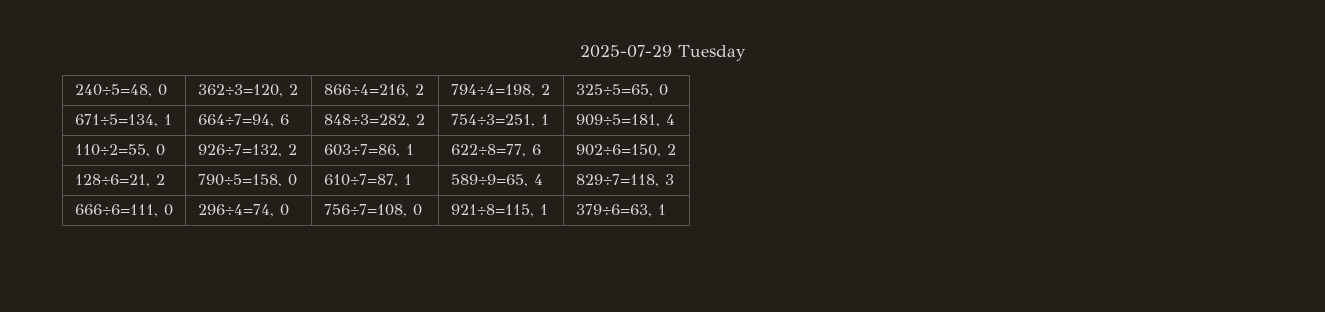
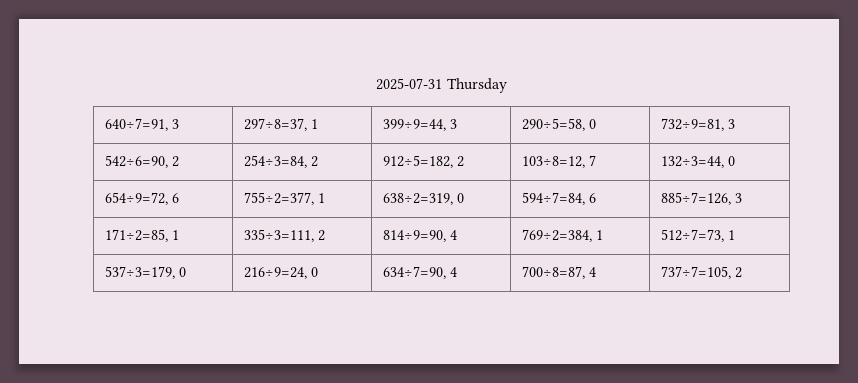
[580,45,747,61] [74,84,167,97] [197,84,298,97] [323,84,424,97] [450,84,550,97] [575,84,668,97] [74,114,172,127] [197,114,289,127] [323,114,425,127] [450,114,549,127] [575,114,675,127] [74,144,165,157] [197,144,297,157] [323,144,414,157] [450,144,541,157] [575,144,676,157] [74,174,165,187] [197,174,297,187] [323,174,412,187] [450,174,543,187] [575,174,674,187] [74,204,173,217] [197,204,289,217] [323,204,422,217] [450,204,548,217] [575,204,666,217] 2025-07-29 Tuesday // 240÷5=48, 0 | 362÷3=120, 2 | 866÷4=216, 2 | 794÷4=198, 2 | 325÷5=65, 0 // 671÷5=134, 1 | 664÷7=94, 6 | 848÷3=282, 2 | 754÷3=251, 1 | 909÷5=181, 4 // 110÷2=55, 0 | 926÷7=132, 2 | 603÷7=86, 1 | 622÷8=77, 6 | 902÷6=150, 2 // 128÷6=21, 2 | 790÷5=158, 0 | 610÷7=87, 1 | 589÷9=65, 4 | 829÷7=118, 3 // 666÷6=111, 0 | 296÷4=74, 0 | 756÷7=108, 0 | 921÷8=115, 1 | 379÷6=63, 1 -> [376,78,507,93] [105,118,180,131] [244,118,319,131] [383,119,458,131] [522,118,597,131] [661,118,736,131] [105,155,180,168] [244,155,319,168] [383,155,465,168] [522,155,597,168] [661,156,736,168] [105,192,180,205] [244,192,326,205] [383,193,465,205] [522,192,597,205] [661,192,743,205] [105,229,180,242] [244,229,326,242] [383,230,458,242] [522,229,604,242] [661,229,736,242] [105,266,187,279] [244,267,319,279] [383,266,458,279] [522,266,597,279] [661,266,743,279] 2025-07-31 Thursday // 640÷7=91, 3 | 297÷8=37, 1 | 399÷9=44, 3 | 290÷5=58, 0 | 732÷9=81, 3 // 542÷6=90, 2 | 254÷3=84, 2 | 912÷5=182, 2 | 103÷8=12, 7 | 132÷3=44, 0 // 654÷9=72, 6 | 755÷2=377, 1 | 638÷2=319, 0 | 594÷7=84, 6 | 885÷7=126, 3 // 171÷2=85, 1 | 335÷3=111, 2 | 814÷9=90, 4 | 769÷2=384, 1 | 512÷7=73, 1 // 537÷3=179, 0 | 216÷9=24, 0 | 634÷7=90, 4 | 700÷8=87, 4 | 737÷7=105, 2

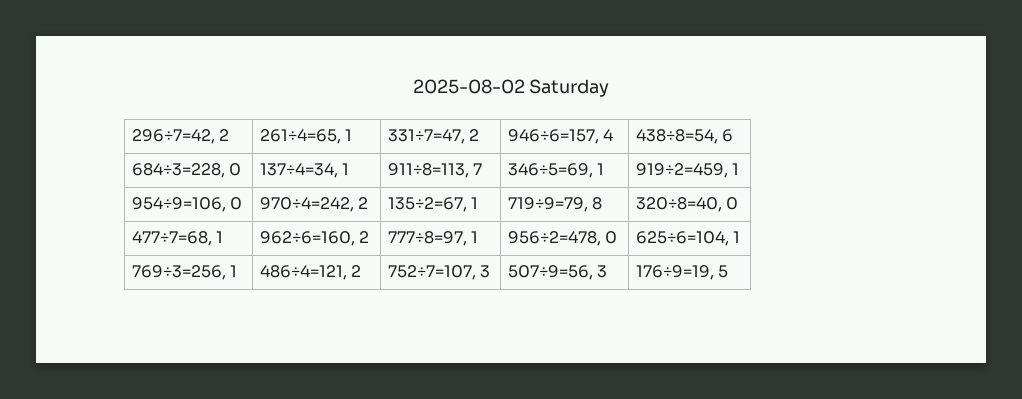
[376,78,507,93] [105,118,180,131] [244,118,319,131] [383,119,458,131] [522,118,597,131] [661,118,736,131] [105,155,180,168] [244,155,319,168] [383,155,465,168] [522,155,597,168] [661,156,736,168] [105,192,180,205] [244,192,326,205] [383,193,465,205] [522,192,597,205] [661,192,743,205] [105,229,180,242] [244,229,326,242] [383,230,458,242] [522,229,604,242] [661,229,736,242] [105,266,187,279] [244,267,319,279] [383,266,458,279] [522,266,597,279] [661,266,743,279] 2025-07-31 Thursday // 640÷7=91, 3 | 297÷8=37, 1 | 399÷9=44, 3 | 290÷5=58, 0 | 732÷9=81, 3 // 542÷6=90, 2 | 254÷3=84, 2 | 912÷5=182, 2 | 103÷8=12, 7 | 132÷3=44, 0 // 654÷9=72, 6 | 755÷2=377, 1 | 638÷2=319, 0 | 594÷7=84, 6 | 885÷7=126, 3 // 171÷2=85, 1 | 335÷3=111, 2 | 814÷9=90, 4 | 769÷2=384, 1 | 512÷7=73, 1 // 537÷3=179, 0 | 216÷9=24, 0 | 634÷7=90, 4 | 700÷8=87, 4 | 737÷7=105, 2 -> [412,79,610,97] [131,129,230,144] [259,129,353,144] [387,129,480,144] [507,129,614,144] [635,129,734,144] [131,163,242,178] [259,163,350,178] [387,163,483,178] [507,163,605,178] [635,163,740,178] [131,197,243,212] [259,197,369,212] [387,197,479,212] [507,197,603,212] [635,197,739,212] [131,231,224,246] [259,231,370,246] [387,231,479,246] [507,231,618,246] [635,231,741,246] [131,265,238,280] [259,265,362,280] [387,265,491,280] [507,265,608,280] [635,265,729,280] 2025-08-02 Saturday // 296÷7=42, 2 | 261÷4=65, 1 | 331÷7=47, 2 | 946÷6=157, 4 | 438÷8=54, 6 // 684÷3=228, 0 | 137÷4=34, 1 | 911÷8=113, 7 | 346÷5=69, 1 | 919÷2=459, 1 // 954÷9=106, 0 | 970÷4=242, 2 | 135÷2=67, 1 | 719÷9=79, 8 | 320÷8=40, 0 // 477÷7=68, 1 | 962÷6=160, 2 | 777÷8=97, 1 | 956÷2=478, 0 | 625÷6=104, 1 // 769÷3=256, 1 | 486÷4=121, 2 | 752÷7=107, 3 | 507÷9=56, 3 | 176÷9=19, 5

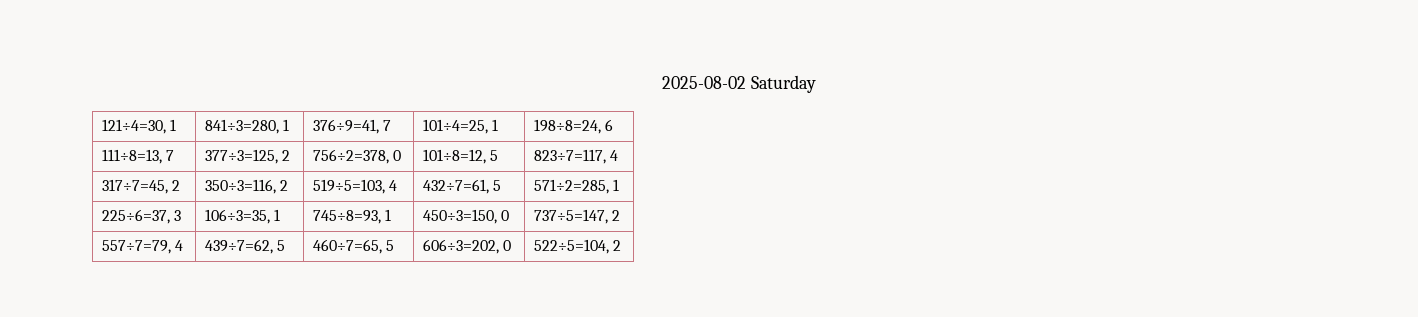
[131,129,230,144] [259,129,353,144] [387,129,480,144] [507,129,614,144] [635,129,734,144] [131,163,242,178] [259,163,350,178] [387,163,483,178] [507,163,605,178] [635,163,740,178] [131,197,243,212] [259,197,369,212] [387,197,479,212] [507,197,603,212] [635,197,739,212] [131,231,224,246] [259,231,370,246] [387,231,479,246] [507,231,618,246] [635,231,741,246] [131,265,238,280] [259,265,362,280] [387,265,491,280] [507,265,608,280] [635,265,729,280] 296÷7=42, 2 | 261÷4=65, 1 | 331÷7=47, 2 | 946÷6=157, 4 | 438÷8=54, 6 // 684÷3=228, 0 | 137÷4=34, 1 | 911÷8=113, 7 | 346÷5=69, 1 | 919÷2=459, 1 // 954÷9=106, 0 | 970÷4=242, 2 | 135÷2=67, 1 | 719÷9=79, 8 | 320÷8=40, 0 // 477÷7=68, 1 | 962÷6=160, 2 | 777÷8=97, 1 | 956÷2=478, 0 | 625÷6=104, 1 // 769÷3=256, 1 | 486÷4=121, 2 | 752÷7=107, 3 | 507÷9=56, 3 | 176÷9=19, 5 -> [101,119,177,134] [204,119,290,134] [312,119,392,134] [422,119,499,134] [533,119,614,134] [101,149,175,164] [204,149,291,164] [312,149,402,164] [422,149,499,164] [533,149,619,164] [101,179,181,194] [204,179,289,194] [312,179,398,194] [422,179,502,194] [533,179,620,194] [101,209,182,224] [204,209,281,224] [312,209,392,224] [422,209,510,224] [533,209,621,224] [101,240,184,254] [204,239,286,254] [312,239,395,254] [422,239,512,254] [533,239,622,254] 121÷4=30, 1 | 841÷3=280, 1 | 376÷9=41, 7 | 101÷4=25, 1 | 198÷8=24, 6 // 111÷8=13, 7 | 377÷3=125, 2 | 756÷2=378, 0 | 101÷8=12, 5 | 823÷7=117, 4 // 317÷7=45, 2 | 350÷3=116, 2 | 519÷5=103, 4 | 432÷7=61, 5 | 571÷2=285, 1 // 225÷6=37, 3 | 106÷3=35, 1 | 745÷8=93, 1 | 450÷3=150, 0 | 737÷5=147, 2 // 557÷7=79, 4 | 439÷7=62, 5 | 460÷7=65, 5 | 606÷3=202, 0 | 522÷5=104, 2

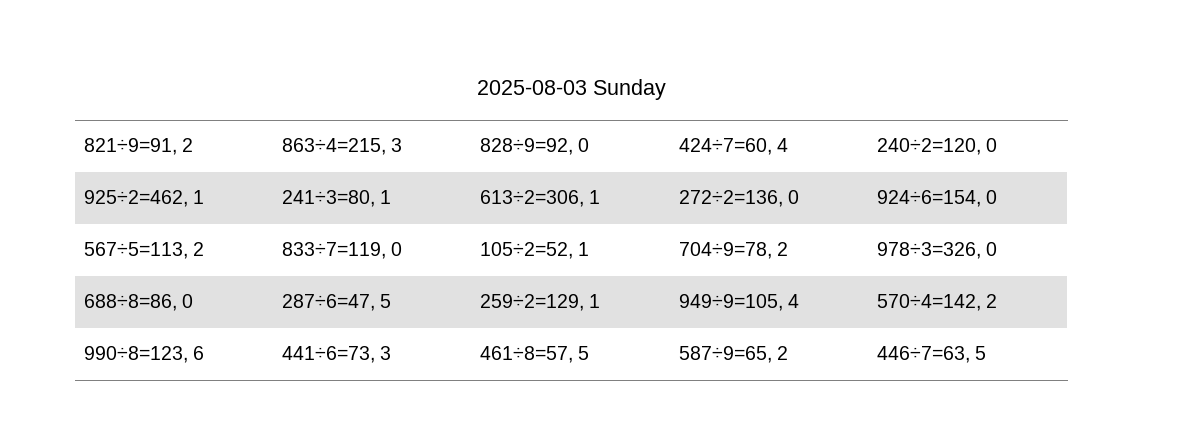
[662,75,816,93] [101,119,177,134] [204,119,290,134] [312,119,392,134] [422,119,499,134] [533,119,614,134] [101,149,175,164] [204,149,291,164] [312,149,402,164] [422,149,499,164] [533,149,619,164] [101,179,181,194] [204,179,289,194] [312,179,398,194] [422,179,502,194] [533,179,620,194] [101,209,182,224] [204,209,281,224] [312,209,392,224] [422,209,510,224] [533,209,621,224] [101,240,184,254] [204,239,286,254] [312,239,395,254] [422,239,512,254] [533,239,622,254] 2025-08-02 Saturday // 121÷4=30, 1 | 841÷3=280, 1 | 376÷9=41, 7 | 101÷4=25, 1 | 198÷8=24, 6 // 111÷8=13, 7 | 377÷3=125, 2 | 756÷2=378, 0 | 101÷8=12, 5 | 823÷7=117, 4 // 317÷7=45, 2 | 350÷3=116, 2 | 519÷5=103, 4 | 432÷7=61, 5 | 571÷2=285, 1 // 225÷6=37, 3 | 106÷3=35, 1 | 745÷8=93, 1 | 450÷3=150, 0 | 737÷5=147, 2 // 557÷7=79, 4 | 439÷7=62, 5 | 460÷7=65, 5 | 606÷3=202, 0 | 522÷5=104, 2 -> [477,79,666,100] [83,138,193,155] [281,138,402,155] [479,138,589,155] [678,138,788,155] [876,138,997,155] [83,190,204,207] [281,190,391,207] [479,190,600,207] [678,190,799,207] [876,190,997,207] [83,242,204,259] [281,242,402,259] [479,242,589,259] [678,242,788,259] [876,242,997,259] [83,294,193,311] [281,294,391,311] [479,294,600,311] [678,294,799,311] [876,294,997,311] [83,346,204,363] [281,346,391,363] [479,346,589,363] [678,346,788,363] [876,346,986,363] 2025-08-03 Sunday // 821÷9=91, 2 | 863÷4=215, 3 | 828÷9=92, 0 | 424÷7=60, 4 | 240÷2=120, 0 // 925÷2=462, 1 | 241÷3=80, 1 | 613÷2=306, 1 | 272÷2=136, 0 | 924÷6=154, 0 // 567÷5=113, 2 | 833÷7=119, 0 | 105÷2=52, 1 | 704÷9=78, 2 | 978÷3=326, 0 // 688÷8=86, 0 | 287÷6=47, 5 | 259÷2=129, 1 | 949÷9=105, 4 | 570÷4=142, 2 // 990÷8=123, 6 | 441÷6=73, 3 | 461÷8=57, 5 | 587÷9=65, 2 | 446÷7=63, 5

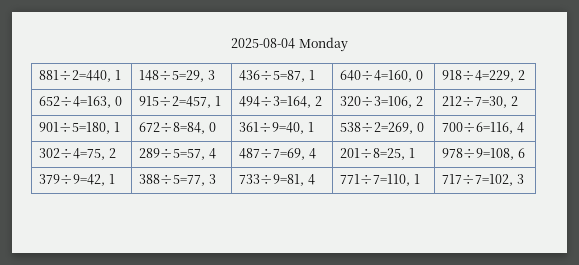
[477,79,666,100] [83,138,193,155] [281,138,402,155] [479,138,589,155] [678,138,788,155] [876,138,997,155] [83,190,204,207] [281,190,391,207] [479,190,600,207] [678,190,799,207] [876,190,997,207] [83,242,204,259] [281,242,402,259] [479,242,589,259] [678,242,788,259] [876,242,997,259] [83,294,193,311] [281,294,391,311] [479,294,600,311] [678,294,799,311] [876,294,997,311] [83,346,204,363] [281,346,391,363] [479,346,589,363] [678,346,788,363] [876,346,986,363] 2025-08-03 Sunday // 821÷9=91, 2 | 863÷4=215, 3 | 828÷9=92, 0 | 424÷7=60, 4 | 240÷2=120, 0 // 925÷2=462, 1 | 241÷3=80, 1 | 613÷2=306, 1 | 272÷2=136, 0 | 924÷6=154, 0 // 567÷5=113, 2 | 833÷7=119, 0 | 105÷2=52, 1 | 704÷9=78, 2 | 978÷3=326, 0 // 688÷8=86, 0 | 287÷6=47, 5 | 259÷2=129, 1 | 949÷9=105, 4 | 570÷4=142, 2 // 990÷8=123, 6 | 441÷6=73, 3 | 461÷8=57, 5 | 587÷9=65, 2 | 446÷7=63, 5 -> [231,37,348,52] [39,70,121,82] [139,70,215,82] [239,70,315,82] [340,70,423,82] [442,70,525,82] [39,96,122,108] [139,96,221,108] [239,96,322,108] [340,96,423,108] [442,96,518,108] [39,122,120,134] [139,122,216,134] [239,122,314,134] [340,122,424,134] [442,122,524,134] [39,148,116,160] [139,148,216,160] [239,148,316,160] [340,148,415,160] [442,148,525,160] [39,174,115,186] [139,174,216,186] [239,174,315,186] [340,174,420,186] [442,174,524,186] 2025-08-04 Monday // 881÷2=440, 1 | 148÷5=29, 3 | 436÷5=87, 1 | 640÷4=160, 0 | 918÷4=229, 2 // 652÷4=163, 0 | 915÷2=457, 1 | 494÷3=164, 2 | 320÷3=106, 2 | 212÷7=30, 2 // 901÷5=180, 1 | 672÷8=84, 0 | 361÷9=40, 1 | 538÷2=269, 0 | 700÷6=116, 4 // 302÷4=75, 2 | 289÷5=57, 4 | 487÷7=69, 4 | 201÷8=25, 1 | 978÷9=108, 6 // 379÷9=42, 1 | 388÷5=77, 3 | 733÷9=81, 4 | 771÷7=110, 1 | 717÷7=102, 3

